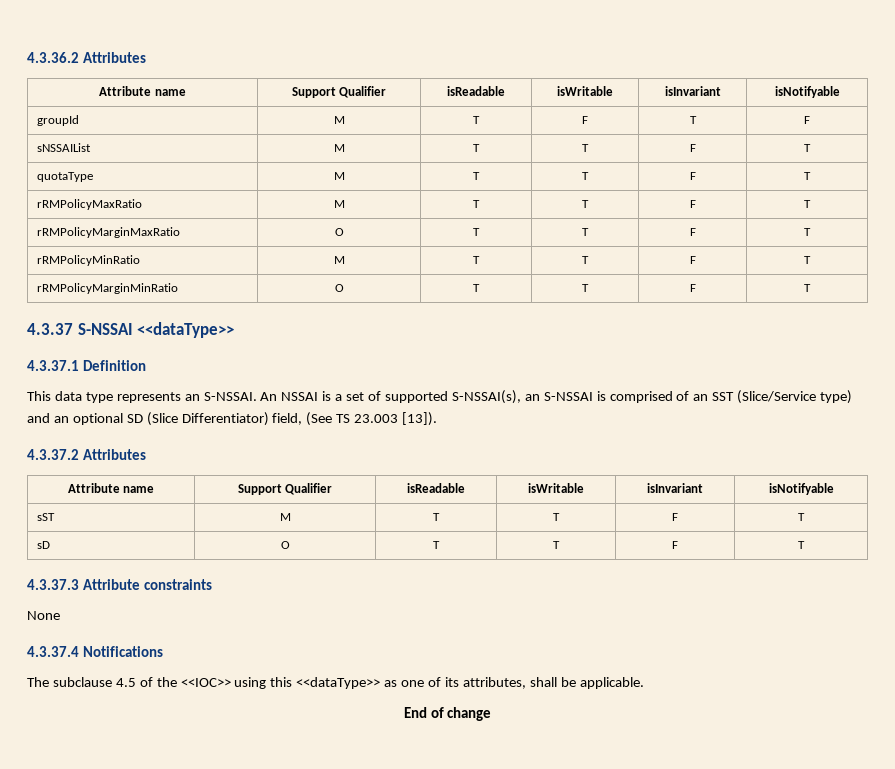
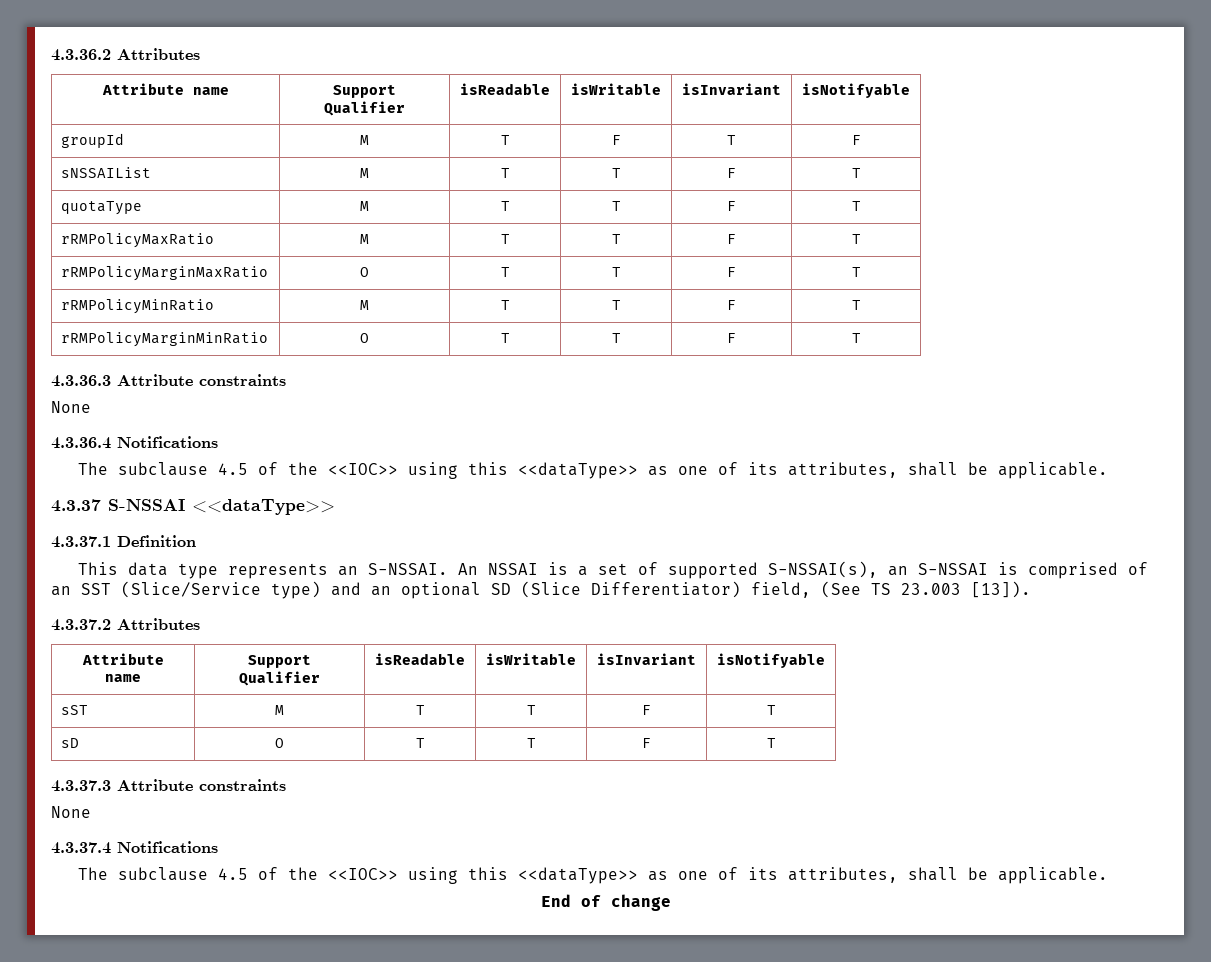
(811, 288) none -> [51,374,286,387] [51,401,91,413] [51,436,218,449] [77,462,1108,479] // 4.3.36.3 Attribute constraints // None // 4.3.36.4 Notifications // The subclause 4.5 of the <<IOC>> using this <<dataType>> as one of its attributes, shall be applicable.

